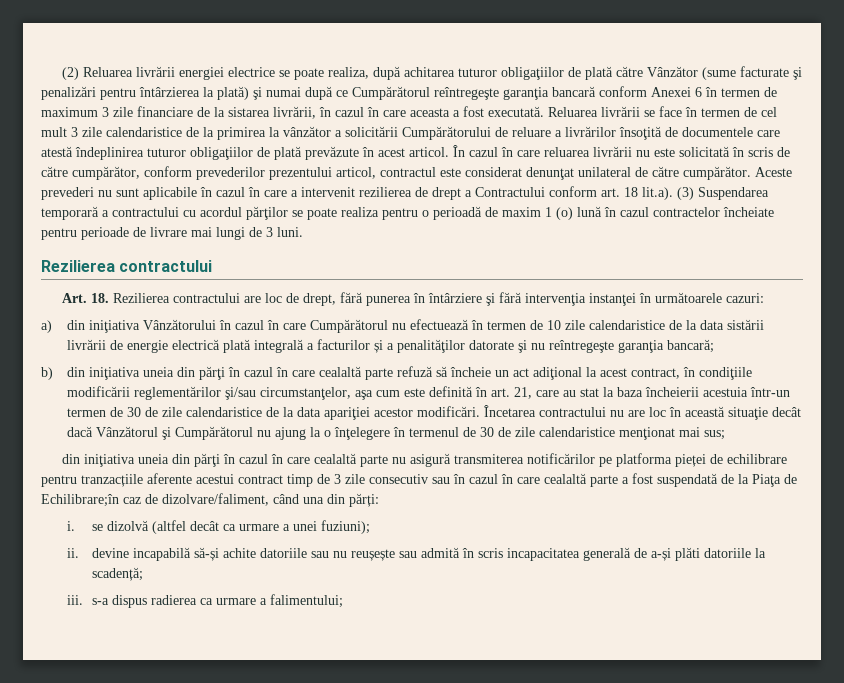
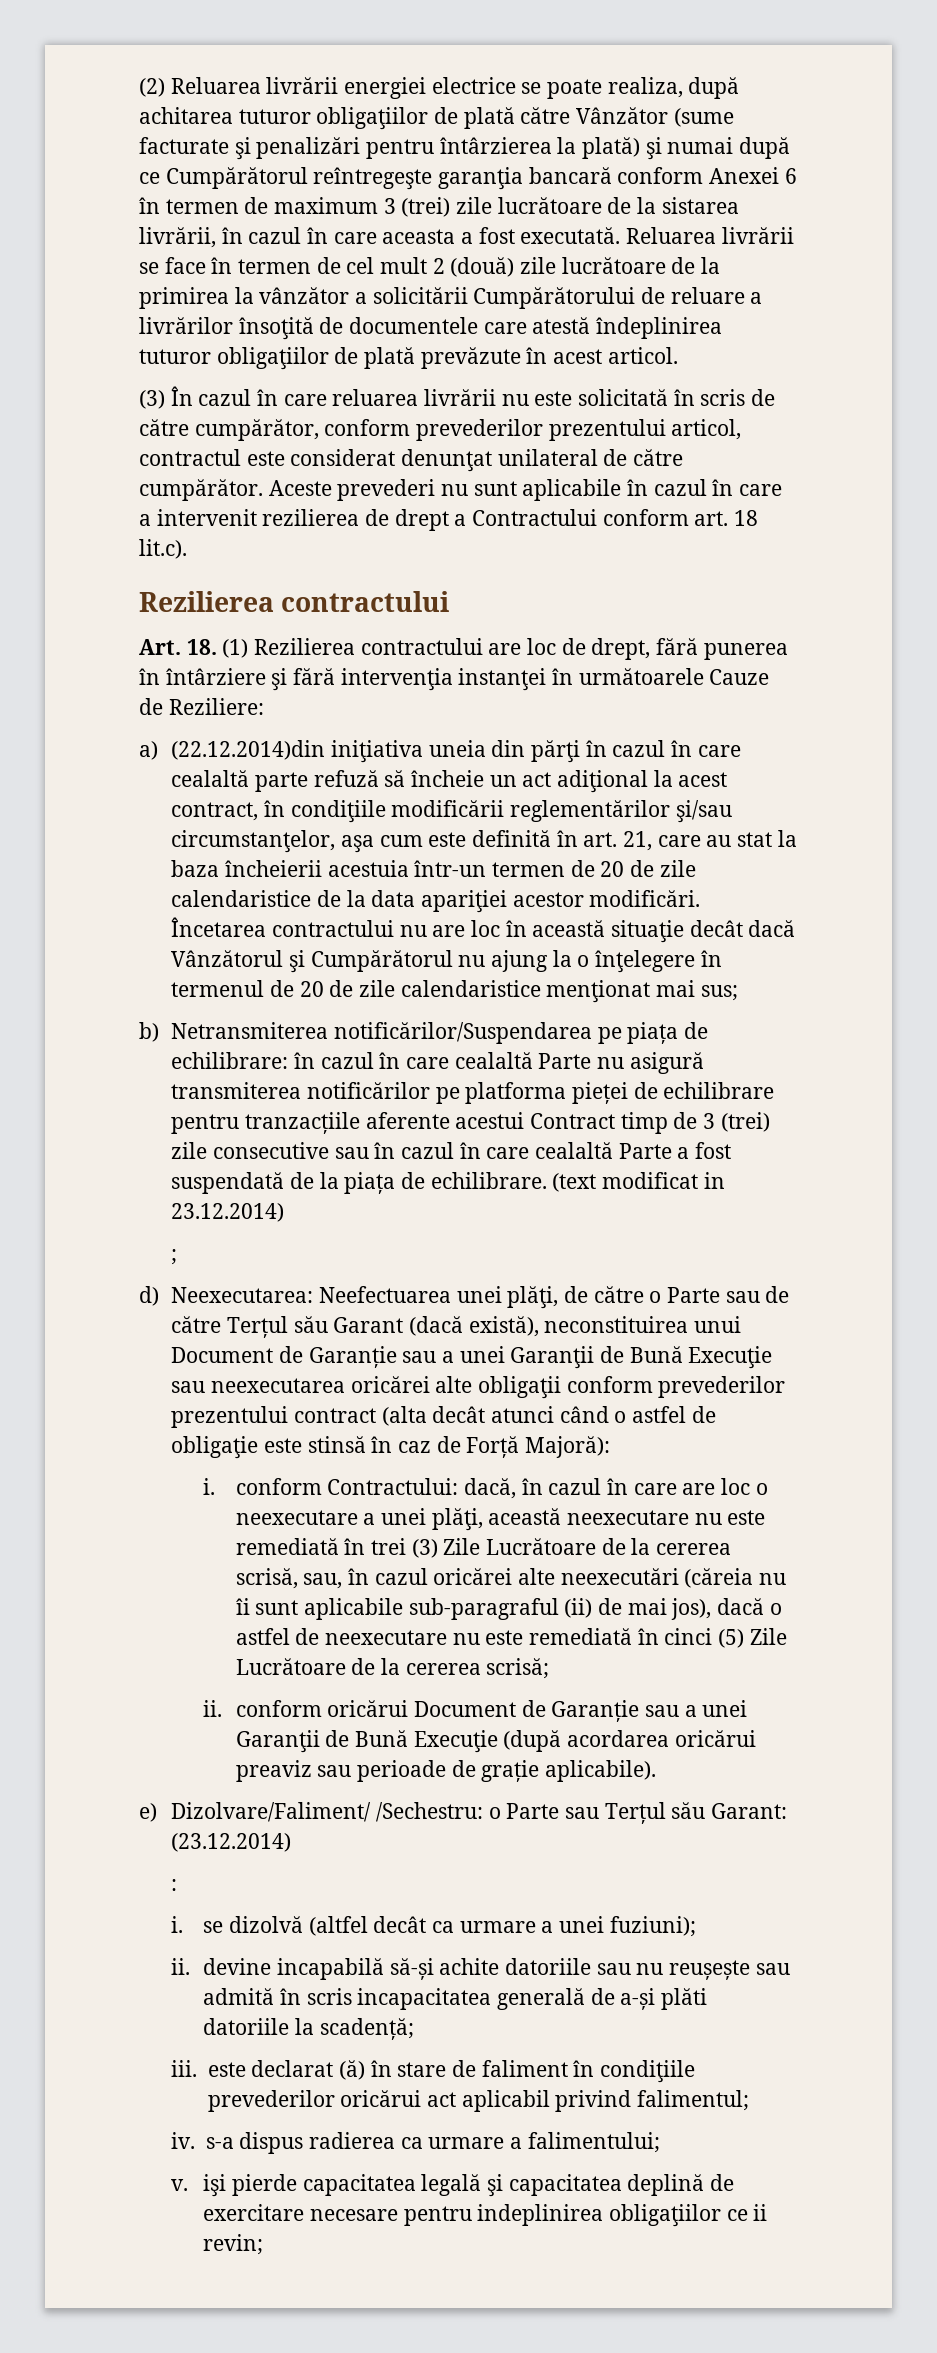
[113,106,193,117] zile financiare -> [401,197,602,217] (trei) zile lucrătoare
[71,127,182,137] 3 zile calendaristice -> [432,257,666,277] 2 (două) zile lucrătoare
(449, 152) none -> [139,390,165,409] // (3)
[642,187,769,200] [41,206,774,220] [41,227,303,240] lit.a). (3) Suspendarea temporară a contractului cu acordul părţilor se poate realiza pentru o perioadă de maxim 1 (o) lună în cazul contractelor încheiate pentru perioade de livrare mai lungi de 3 luni. -> [139,539,187,559] lit.c).
(109, 298) none -> [222,639,249,658] (1)
[725,293,764,303] [41,319,764,333] [66,339,714,353] [41,367,85,380] cazuri: // a) din iniţiativa Vânzătorului în cazul în care Cumpărătorul nu efectuează în termen de 10 zile calendaristice de la data sistării livrării de energie electrică plată integrală a facturilor și a penalităţilor datorate şi nu reîntregeşte garanţia bancară; // b) din -> [709,669,770,685] [139,698,264,715] [139,740,326,760] Cauze de Reziliere: // a) (22.12.2014)din
[126,407,141,417] 30 -> [600,861,625,877] 20
[479,427,494,437] 30 -> [299,981,324,997] 20
[61,453,388,467] din iniţiativa uneia din părţi în cazul în care cealaltă parte -> [139,1022,708,1044] [171,1052,592,1069] b) Netransmiterea notificărilor/Suspendarea pe piața de echilibrare: în cazul în care cealaltă Parte
[238,475,283,484] contract -> [529,1113,615,1129] Contract
[345,474,428,484] zile consecutiv -> [720,1112,770,1132] [171,1142,329,1159] (trei) zile consecutive
[590,475,618,487] parte -> [618,1143,672,1159] Parte
[752,474,797,487] [41,493,379,507] Piaţa de Echilibrare;în caz de dizolvare/faliment, când una din părți: -> [344,1172,725,1194] [171,1203,285,1222] [171,1249,178,1265] [139,1286,790,1309] [171,1316,741,1338] [171,1346,773,1369] [171,1376,786,1399] [171,1406,716,1428] [171,1436,610,1459] [203,1478,768,1499] [235,1508,766,1531] [235,1538,732,1558] [235,1568,787,1589] [235,1598,782,1620] [235,1628,787,1648] [235,1658,550,1679] [203,1700,748,1722] [235,1730,756,1753] [235,1760,657,1782] [139,1802,787,1824] [171,1833,292,1852] [171,1879,178,1891] piața de echilibrare. (text modificat in 23.12.2014) // ; // d) Neexecutarea: Neefectuarea unei plăţi, de către o Parte sau de către Terțul său Garant (dacă există), neconstituirea unui Document de Garanție sau a unei Garanţii de Bună Execuţie sau neexecutarea oricărei alte obligaţii conform prevederilor prezentului contract (alta decât atunci când o astfel de obligaţie este stinsă în caz de Forță Majoră): // i. conform Contractului: dacă, în cazul în care are loc o neexecutare a unei plăţi, această neexecutare nu este remediată în trei (3) Zile Lucrătoare de la cererea scrisă, sau, în cazul oricărei alte neexecutări (căreia nu îi sunt aplicabile sub-paragraful (ii) de mai jos), dacă o astfel de neexecutare nu este remediată în cinci (5) Zile Lucrătoare de la cererea scrisă; // ii. conform oricărui Document de Garanție sau a unei Garanţii de Bună Execuţie (după acordarea oricărui preaviz sau perioade de grație aplicabile). // e) Dizolvare/Faliment/ /Sechestru: o Parte sau Terțul său Garant: (23.12.2014) // :
(83, 600) none -> [207,2060,696,2083] [207,2090,750,2112] [171,2132,196,2149] este declarat (ă) în stare de faliment în condiţiile prevederilor oricărui act aplicabil privind falimentul; // iv.
(344, 601) none -> [171,2174,735,2197] [203,2204,768,2227] [203,2234,264,2255] // v. işi pierde capacitatea legală şi capacitatea deplină de exercitare necesare pentru indeplinirea obligaţiilor ce ii revin;

